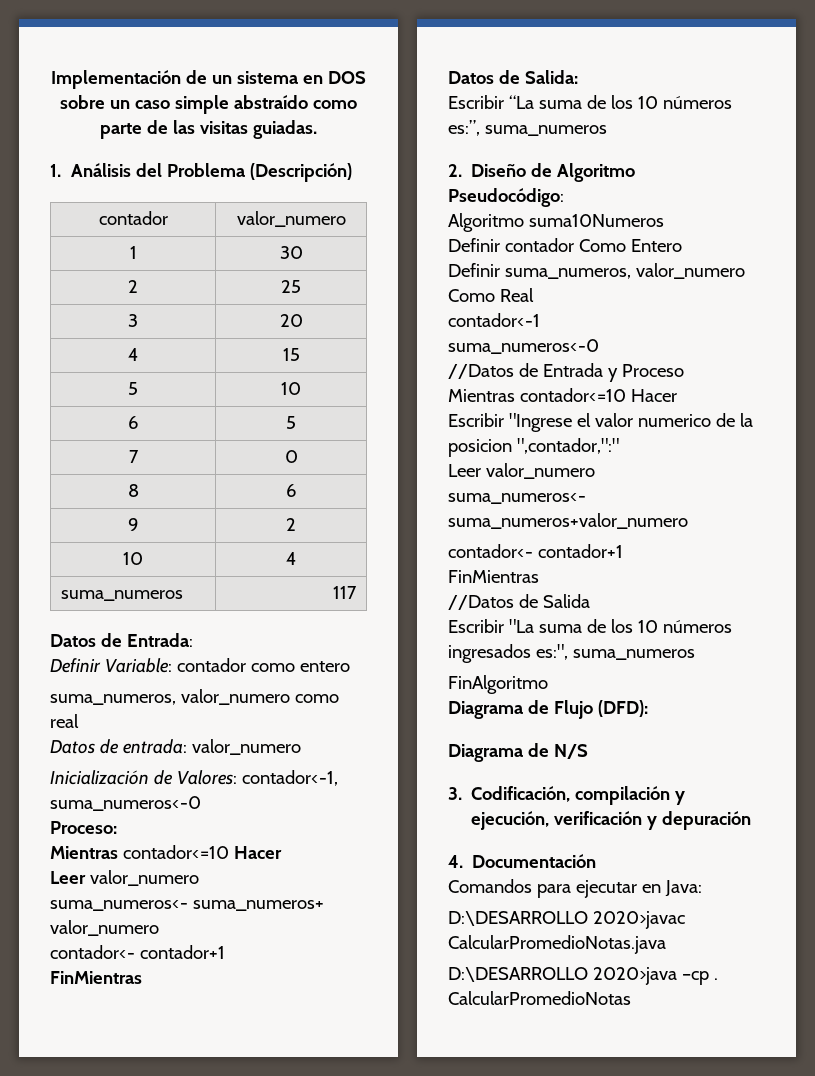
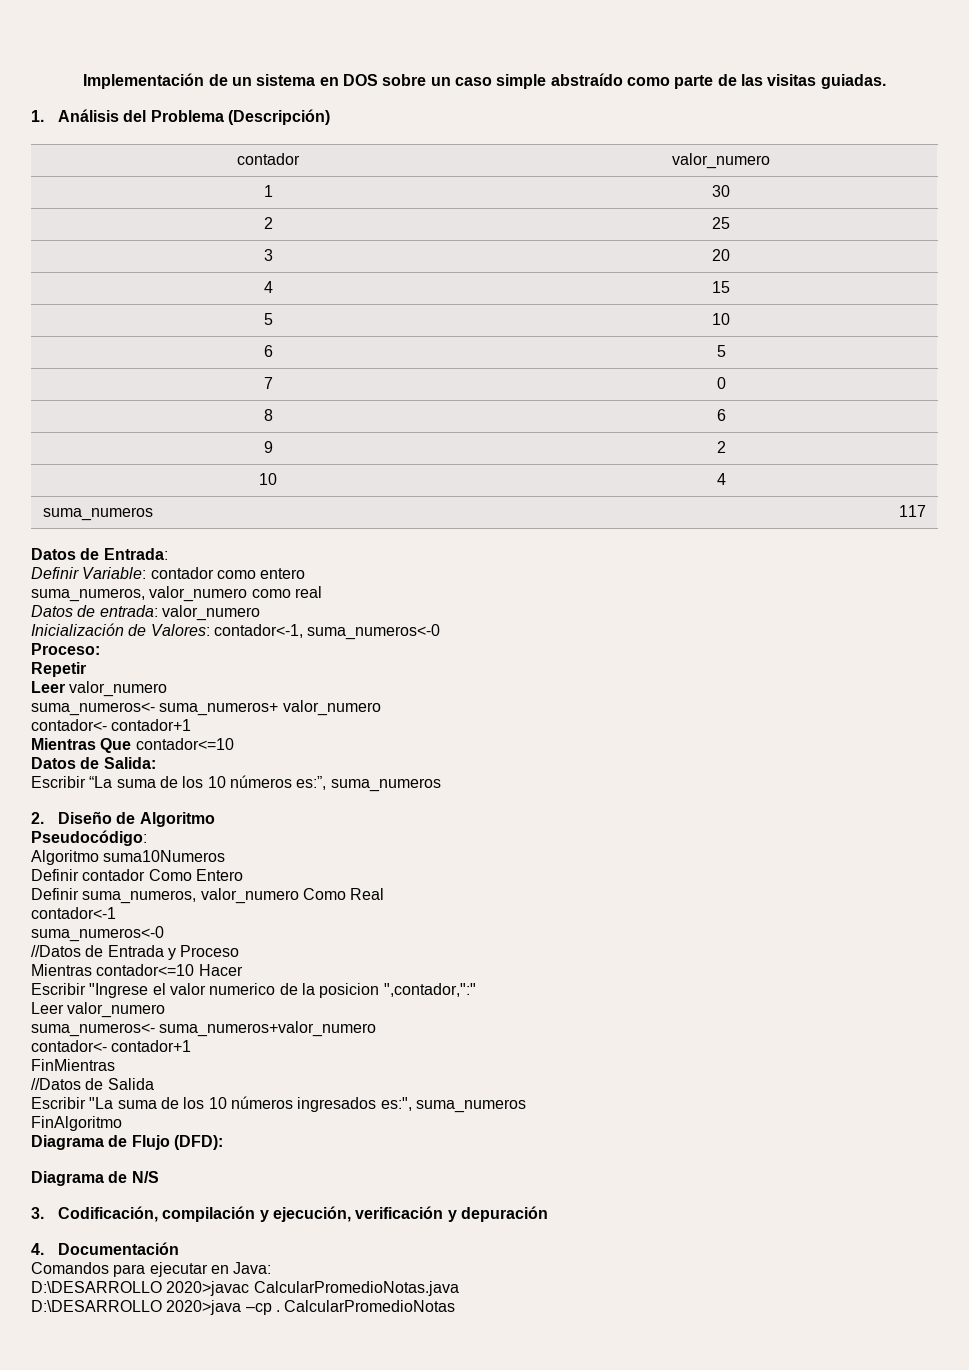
[50,845,282,859] Mientras contador<=10 Hacer -> [31,662,86,677] Repetir
[50,971,142,984] FinMientras -> [31,738,234,753] Mientras Que contador<=10

